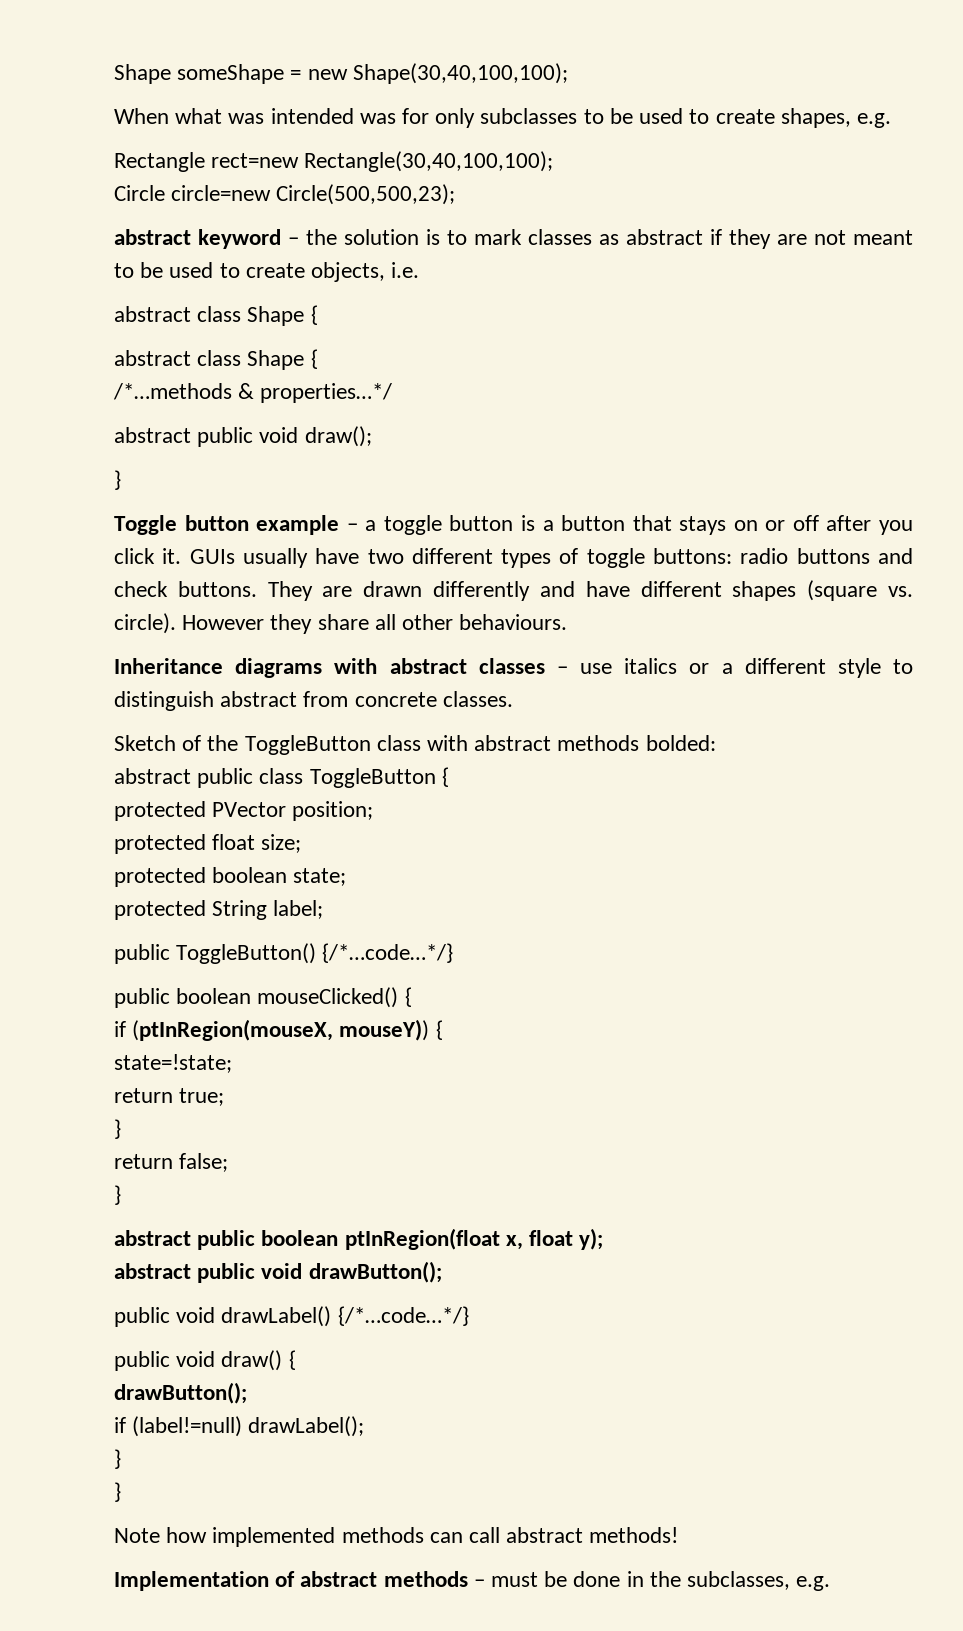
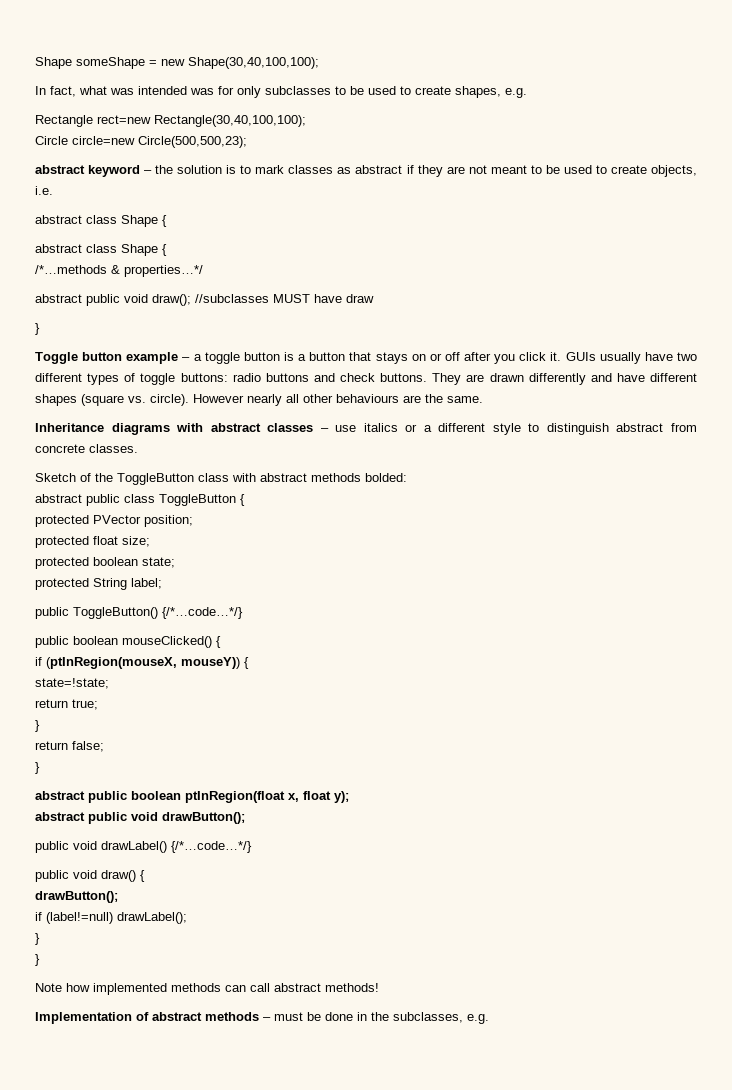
[114,108,169,124] When -> [35,86,76,97] In fact,
(372, 436) none -> [195,294,374,303] //subclasses MUST have draw
[270,614,568,634] they share all other behaviours. -> [247,394,483,406] nearly all other behaviours are the same.

